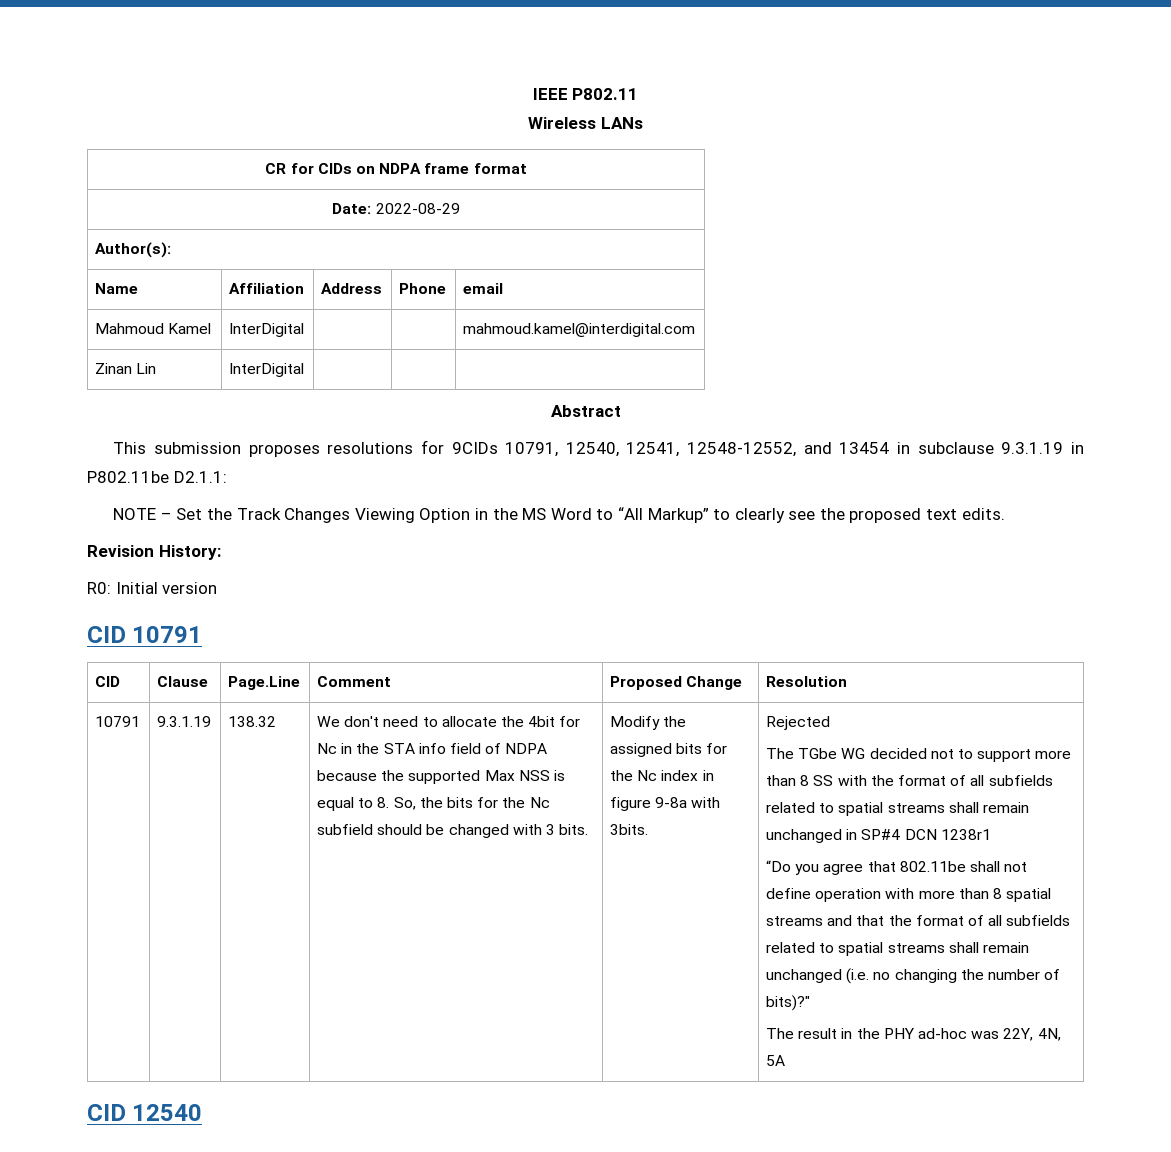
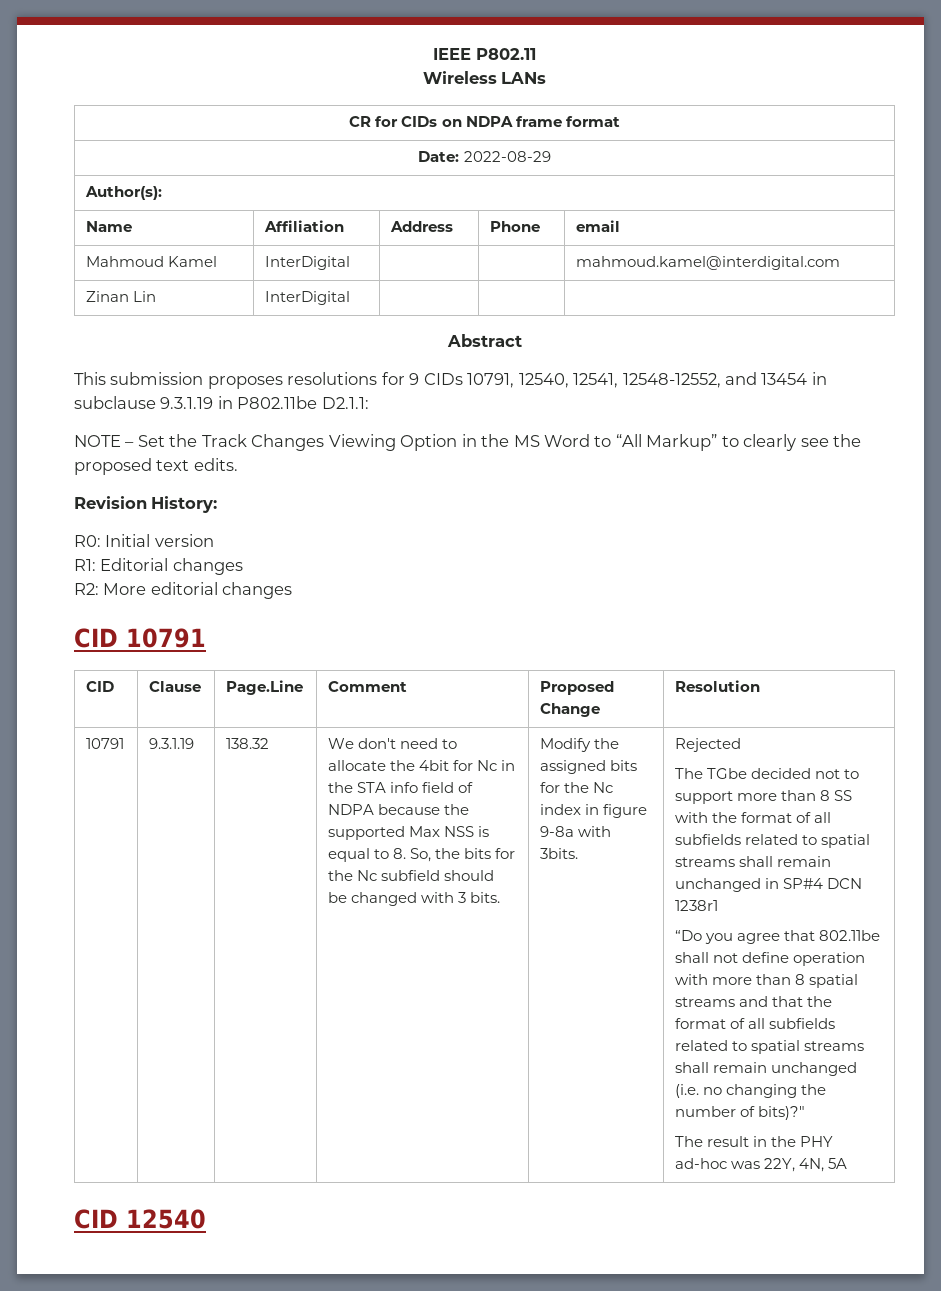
[451,442,498,454] 9CIDs -> [409,373,463,385] 9 CIDs
(218, 588) none -> [74,558,243,575] [74,582,293,599] // R1: Editorial changes // R2: More editorial changes
[841,748,866,759] WG -> (748, 773) none

